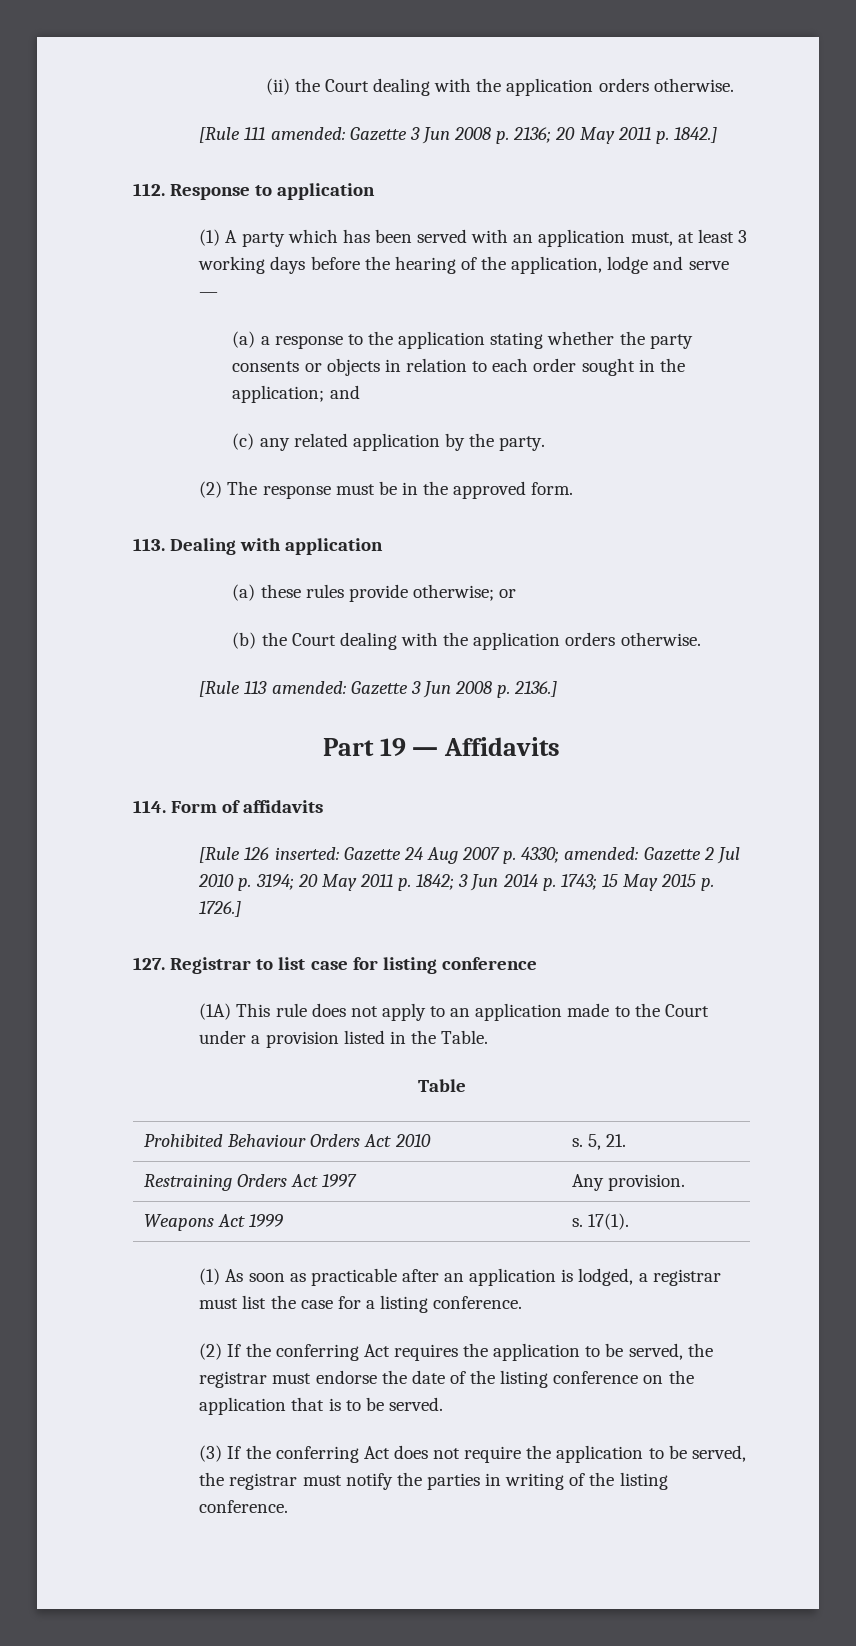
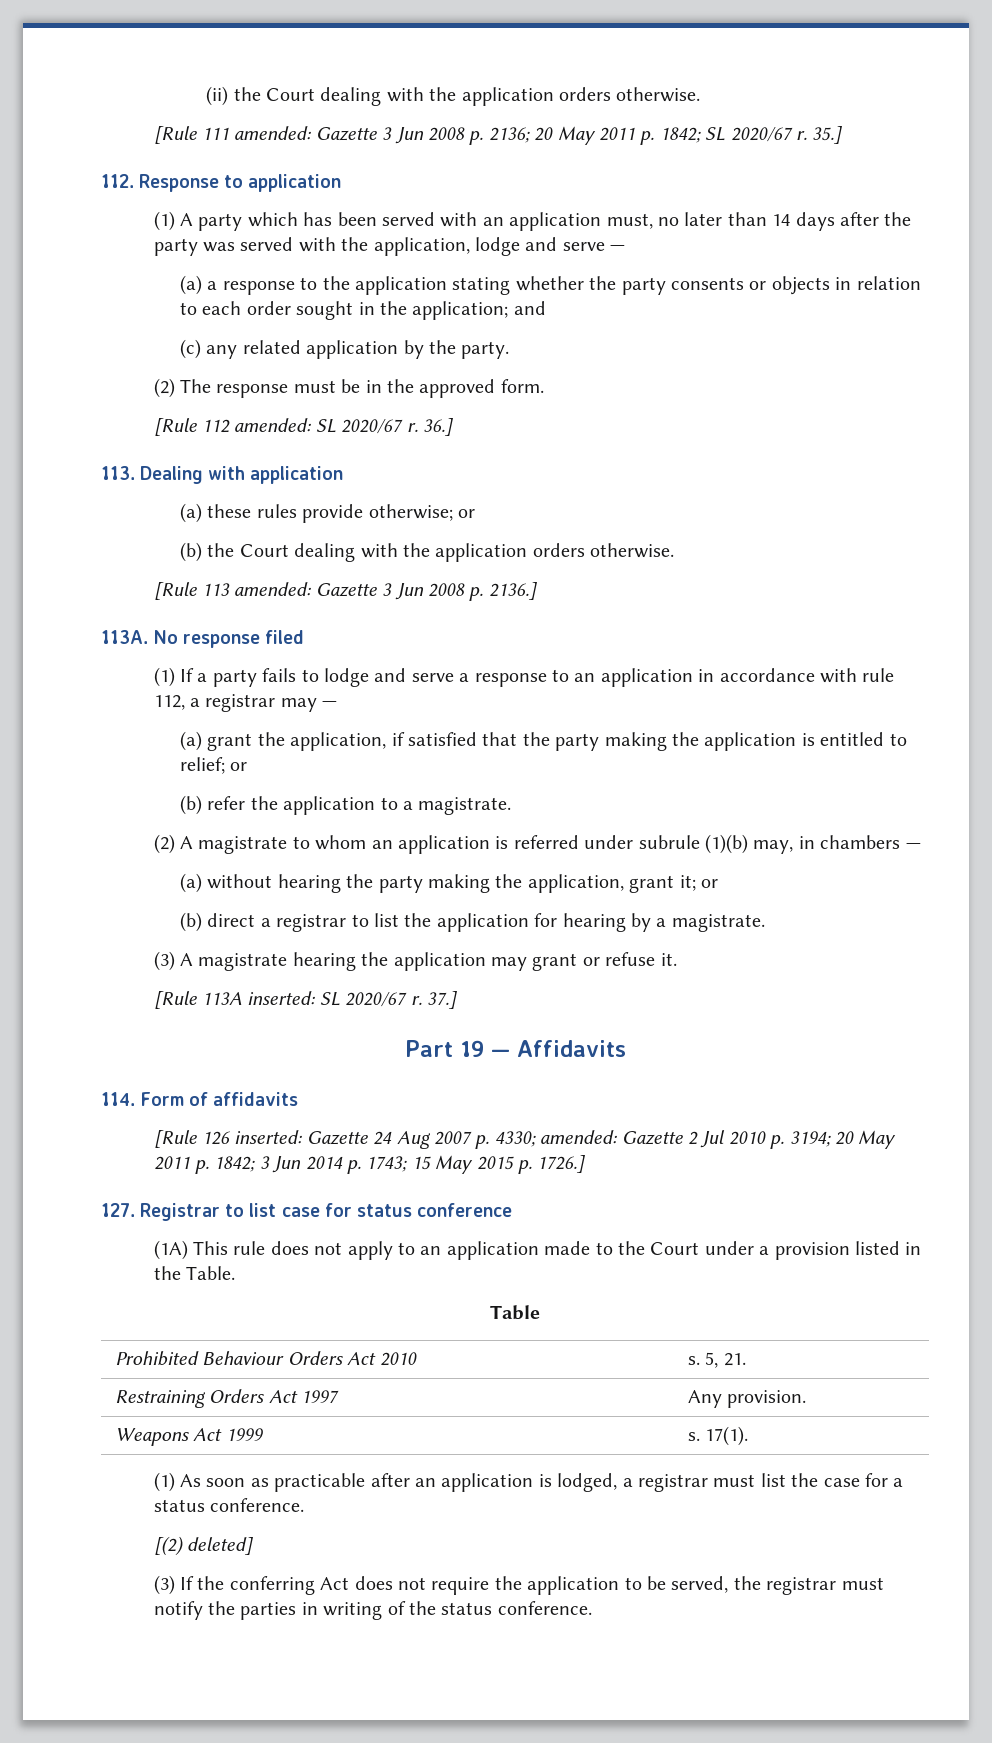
[674,127,718,143] 1842.] -> [659,126,843,144] 1842; SL 2020/67 r. 35.]
[677,229,748,243] [198,256,477,274] at least 3 working days before the hearing of -> [658,212,912,231] [153,237,336,256] no later than 14 days after the party was served with
(574, 488) none -> [153,418,454,436] // [Rule 112 amended: SL 2020/67 r. 36.]
(558, 689) none -> [101,630,305,648] [153,667,895,687] [153,694,338,712] [179,731,907,751] [179,757,248,774] [179,795,512,815] [153,834,921,854] [179,873,718,893] [179,912,765,932] [153,951,677,971] [153,991,458,1009] // 113A. No response filed // (1) If a party fails to lodge and serve a response to an application in accordance with rule 112, a registrar may — // (a) grant the application, if satisfied that the party making the application is entitled to relief; or // (b) refer the application to a magistrate. // (2) A magistrate to whom an application is referred under subrule (1)(b) may, in chambers — // (a) without hearing the party making the application, grant it; or // (b) direct a registrar to list the application for hearing by a magistrate. // (3) A magistrate hearing the application may grant or refuse it. // [Rule 113A inserted: SL 2020/67 r. 37.]
[382,957,437,974] listing -> [356,1204,412,1217] status
[380,1295,429,1313] listing -> [153,1499,205,1512] status
[199,1343,713,1361] [199,1370,694,1388] [199,1397,443,1415] (2) If the conferring Act requires the application to be served, the registrar must endorse the date of the listing conference on the application that is to be served. -> [153,1536,254,1556] [(2) deleted]
[619,1472,668,1490] listing -> [441,1602,493,1615] status

